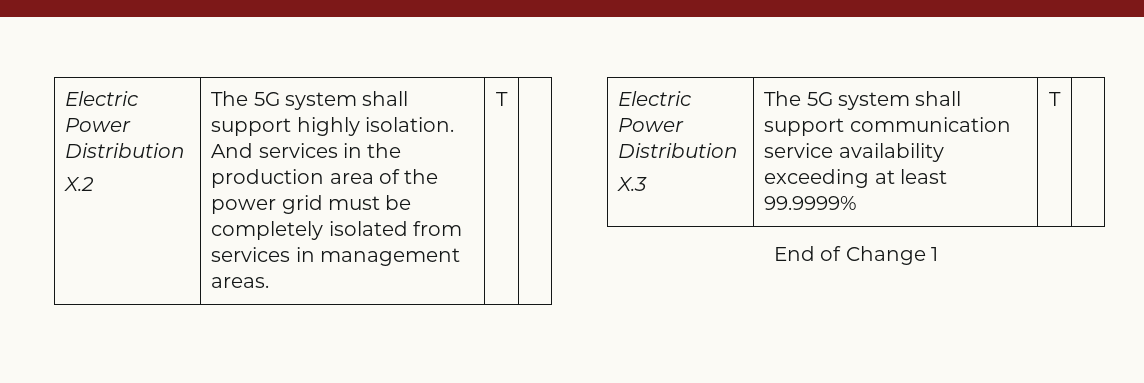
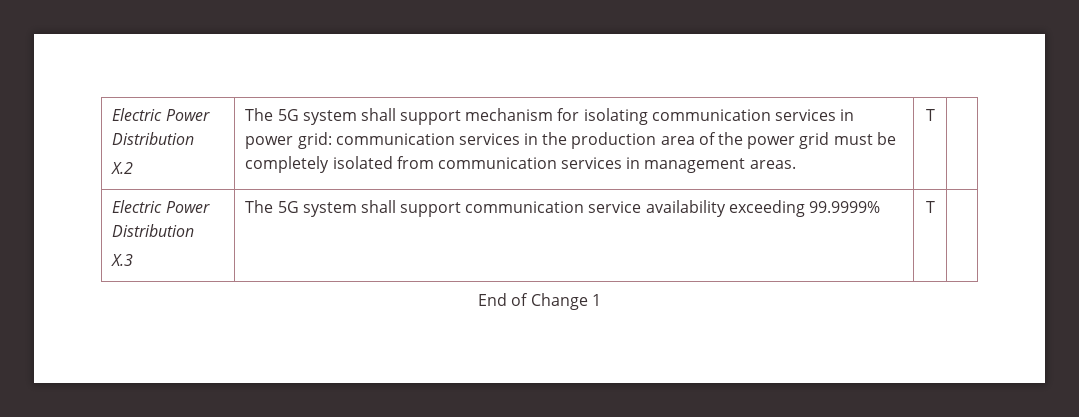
[296,117,454,136] [211,143,254,158] highly isolation. And -> [465,108,855,125] [245,132,455,149] mechanism for isolating communication services in power grid: communication
(462, 228) none -> [437,157,557,169] communication
[874,169,947,184] at least -> (805, 208) none

